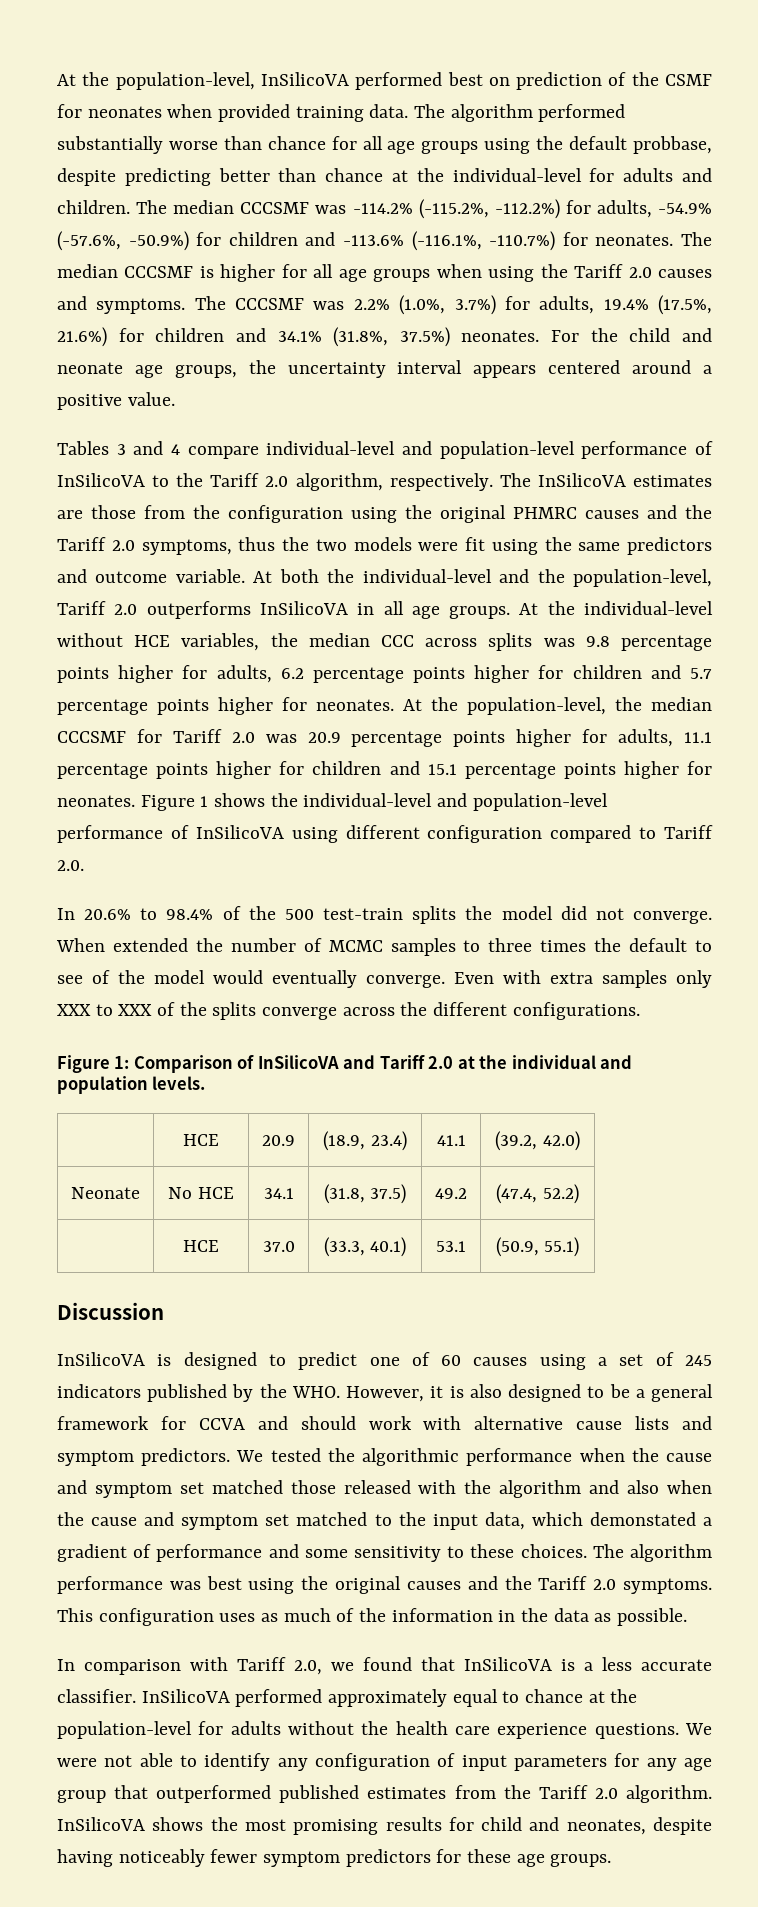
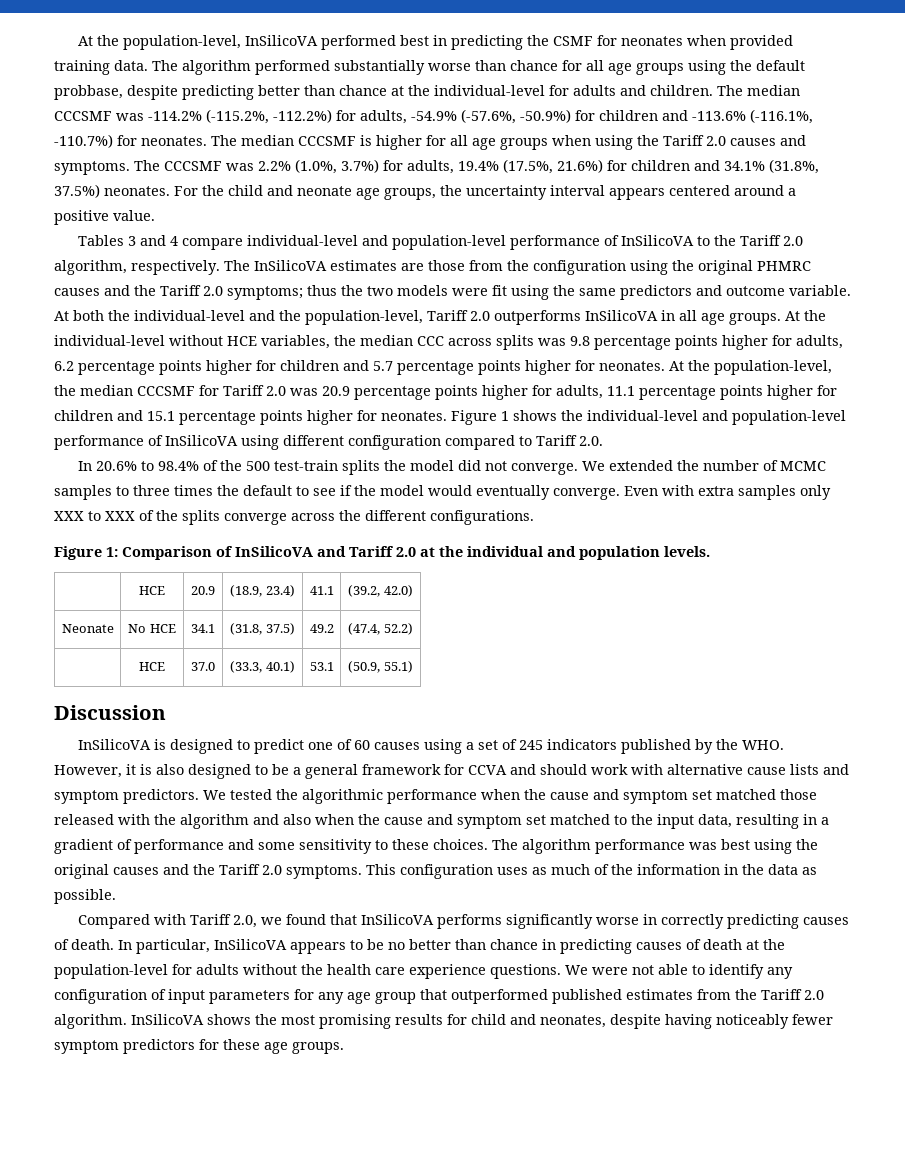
[488,72,627,90] on prediction of -> [432,35,523,50] in predicting
[141,539,232,555] symptoms, -> [227,286,303,300] symptoms;
[56,938,105,952] When -> [581,461,605,471] We
[92,970,110,984] of -> [340,485,352,496] if
[531,1512,696,1526] which demonstated -> [736,814,817,829] resulting in
[57,1659,181,1675] In comparison -> [77,914,150,929] Compared
[561,1657,712,1671] [57,1689,584,1707] is a less accurate classifier. InSilicoVA performed approximately equal to chance -> [436,914,849,929] [54,939,742,954] performs significantly worse in correctly predicting causes of death. In particular, InSilicoVA appears to be no better than chance in predicting causes of death

